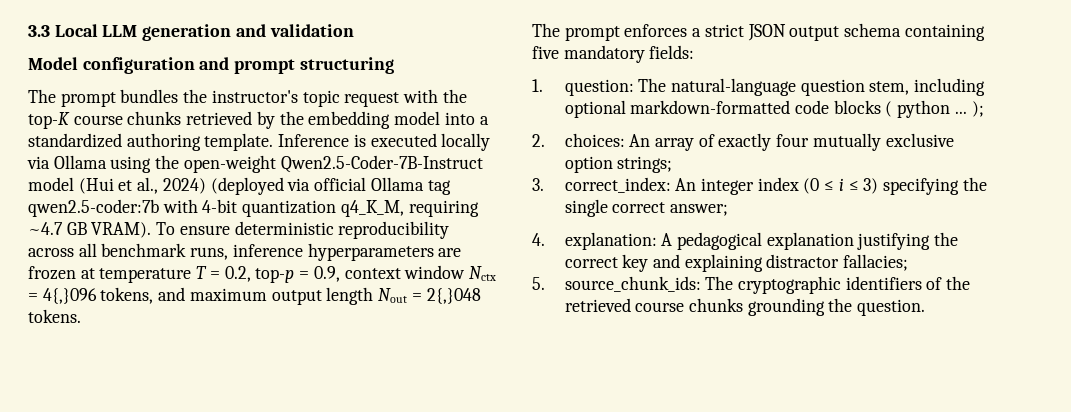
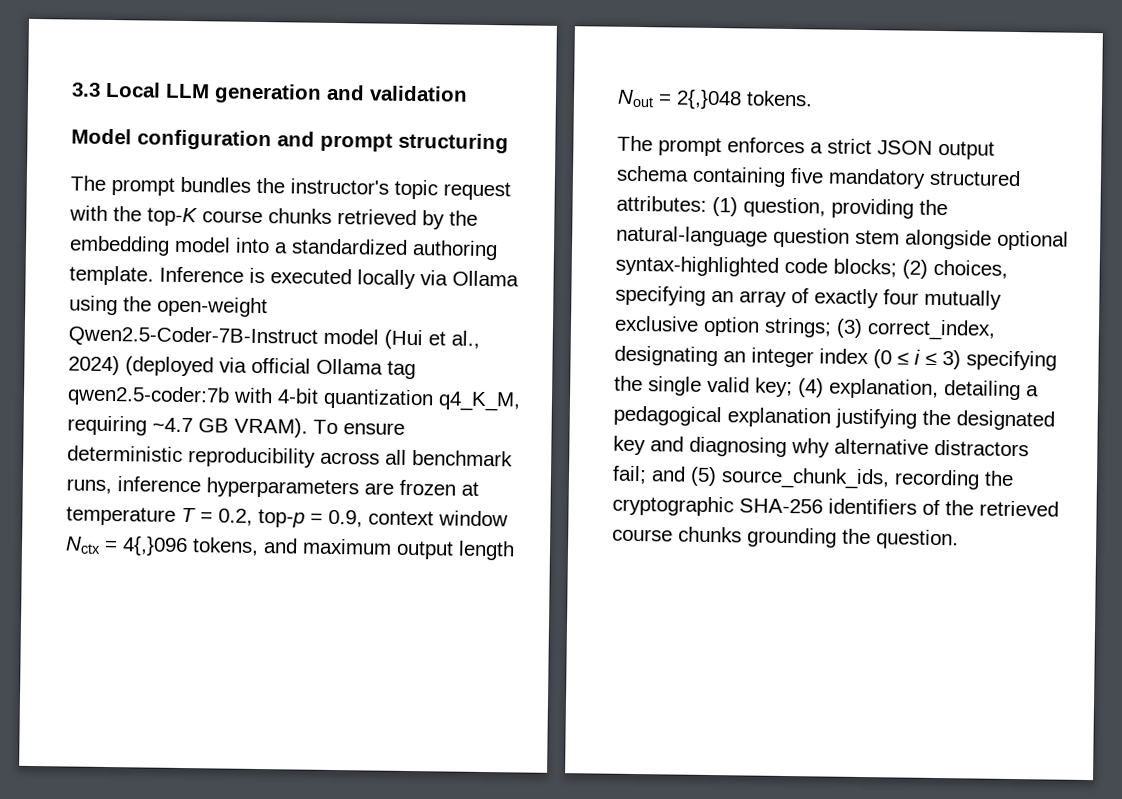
[649,45,695,59] [532,78,986,96] [564,100,984,118] [532,133,651,147] fields: // 1. question: The natural-language question stem, including optional markdown-formatted code blocks ( python ... ); // 2. choices: An -> [929,169,1021,187] [616,195,948,219] [616,225,1069,251] [615,255,1008,279] [615,285,734,306] structured attributes: (1) question, providing the natural-language question stem alongside optional syntax-highlighted code blocks; (2) choices, specifying an
[532,177,697,193] // 3. correct_index: An -> [836,318,996,341] [614,345,746,367] (3) correct_index, designating an
[612,202,728,216] [532,232,673,250] correct answer; // 4. explanation: A -> [707,376,1039,401] valid key; (4) explanation, detailing a
[564,257,618,268] correct -> [956,410,1055,431] designated
[684,254,909,272] [532,276,841,294] explaining distractor fallacies; // 5. source_chunk_ids: The cryptographic -> [689,436,1029,458] [612,465,1014,490] [612,495,823,517] diagnosing why alternative distractors fail; and (5) source_chunk_ids, recording the cryptographic SHA-256

